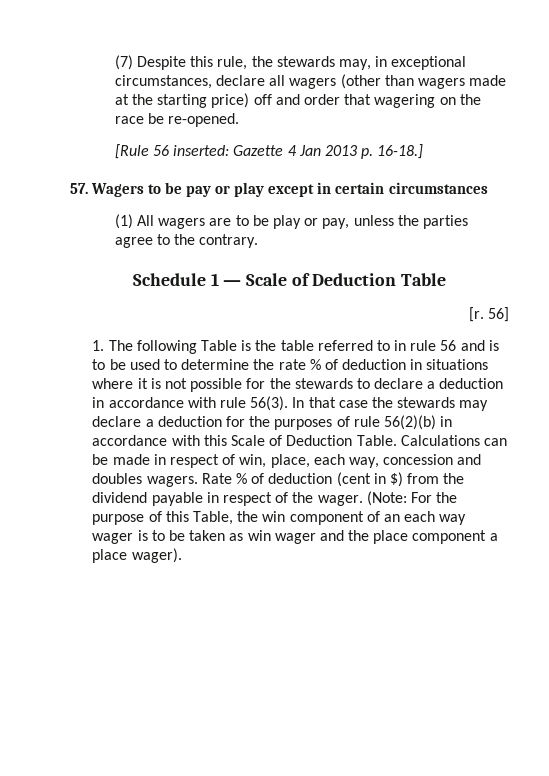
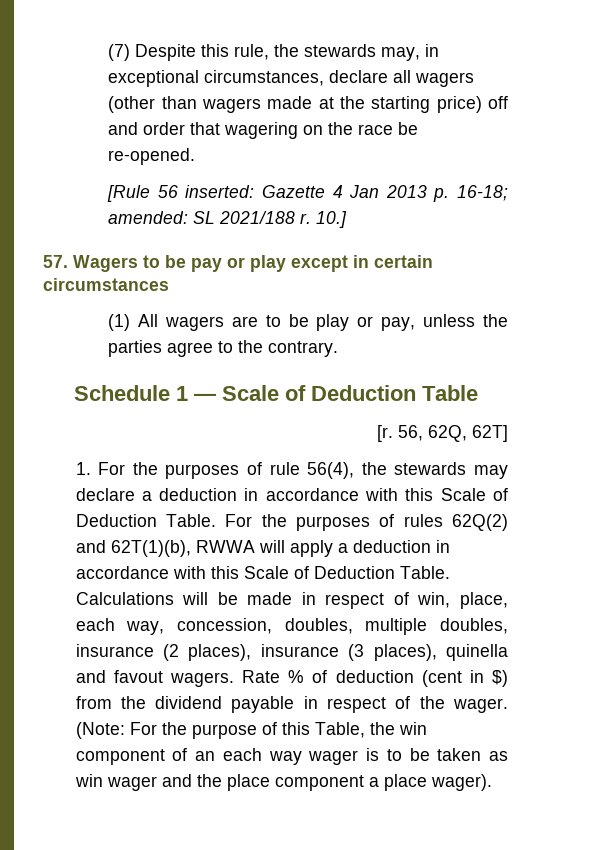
[377,144,424,159] 16-18.] -> [456,185,508,201] [108,211,348,228] 16-18; amended: SL 2021/188 r. 10.]
[488,307,509,322] [92,340,499,354] [92,359,489,370] [92,378,370,392] 56] // 1. The following Table is the table referred to in rule 56 and is to be used to determine the rate % of deduction in situations where it is not possible for the stewards to -> [398,425,508,442] [75,462,508,479] 56, 62Q, 62T] // 1. For the purposes of rule 56(4), the stewards may
[219,396,489,411] [92,415,436,430] rule 56(3). In that case the stewards may declare a deduction for the purposes of rule 56(2)(b) -> [405,488,508,501] [75,514,508,531] [75,540,431,557] this Scale of Deduction Table. For the purposes of rules 62Q(2) and 62T(1)(b), RWWA will apply a deduction
[483,438,507,446] can -> [182,592,209,605] will
[383,454,482,465] [92,473,143,484] concession and doubles -> [176,618,508,635] [75,644,509,661] [75,670,163,683] concession, doubles, multiple doubles, insurance (2 places), insurance (3 places), quinella and favout

